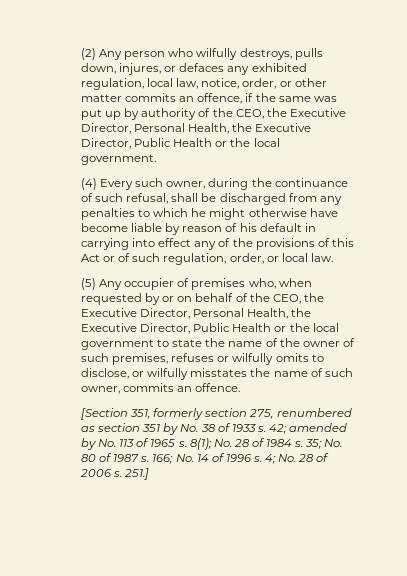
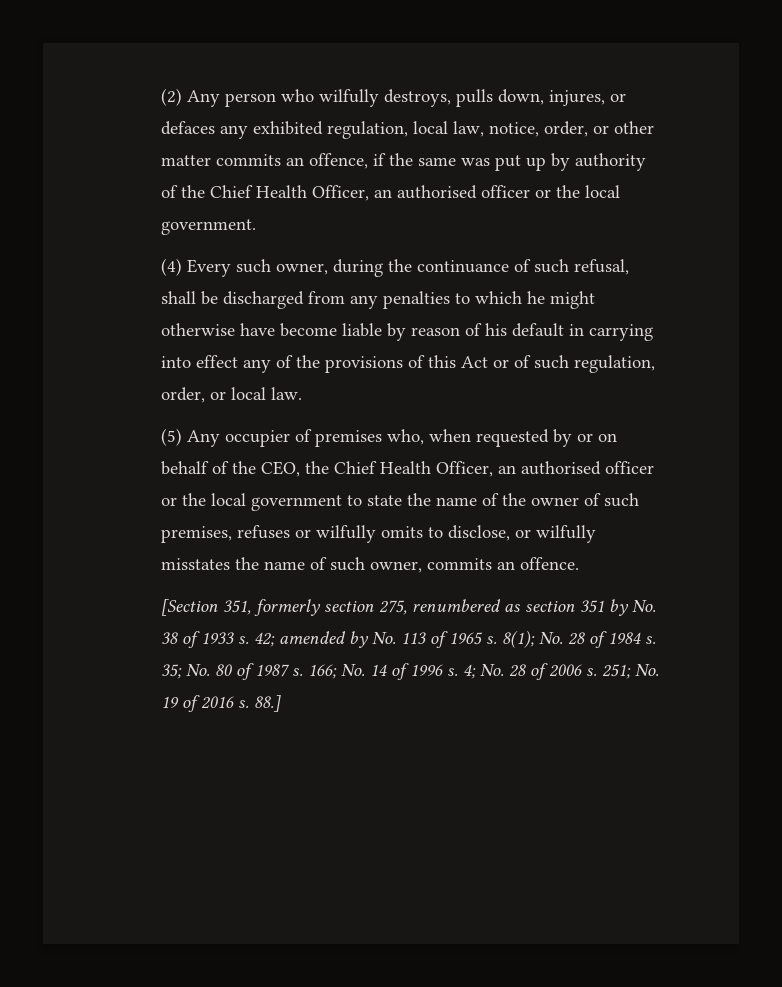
[235,108,346,119] [81,123,312,134] [81,138,213,149] CEO, the Executive Director, Personal Health, the Executive Director, Public Health -> [210,185,531,201] Chief Health Officer, an authorised officer
[81,308,312,319] [81,323,272,334] Executive Director, Personal Health, the Executive Director, Public Health -> [334,461,655,477] Chief Health Officer, an authorised officer
[124,468,150,480] 251.] -> [602,664,660,679] [161,695,282,712] 251; No. 19 of 2016 s. 88.]

